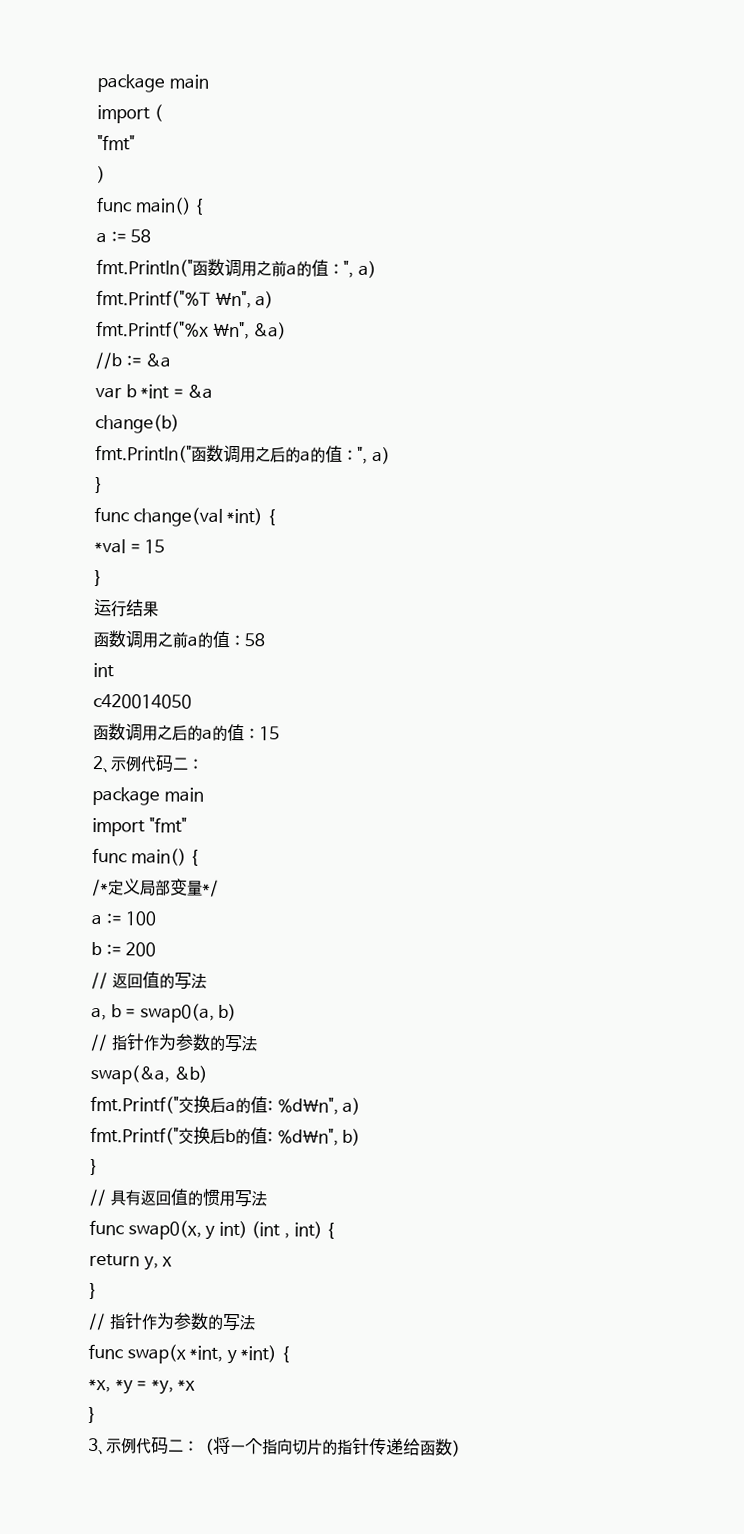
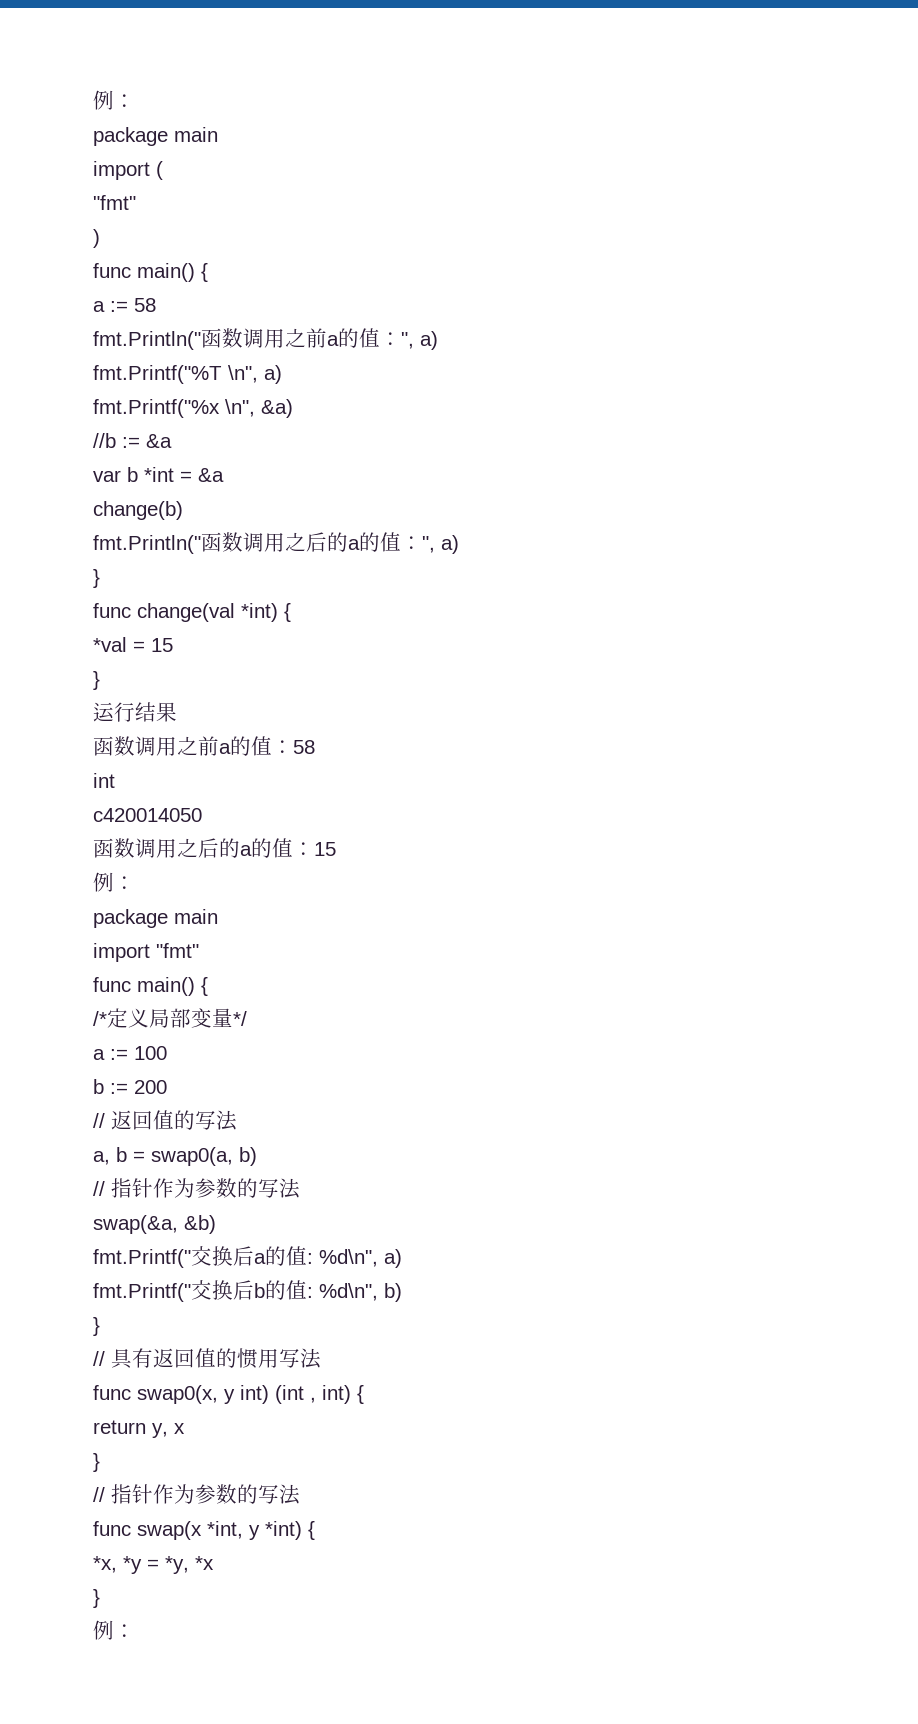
(97, 83) none -> [93,90,135,110] 例： //
[92,754,189,774] 2、示例代码二 -> [93,872,114,892] 例
[88,1436,468,1457] 3、示例代码二：（将一个指向切片的指针传递给函数） -> [93,1620,135,1640] 例：

